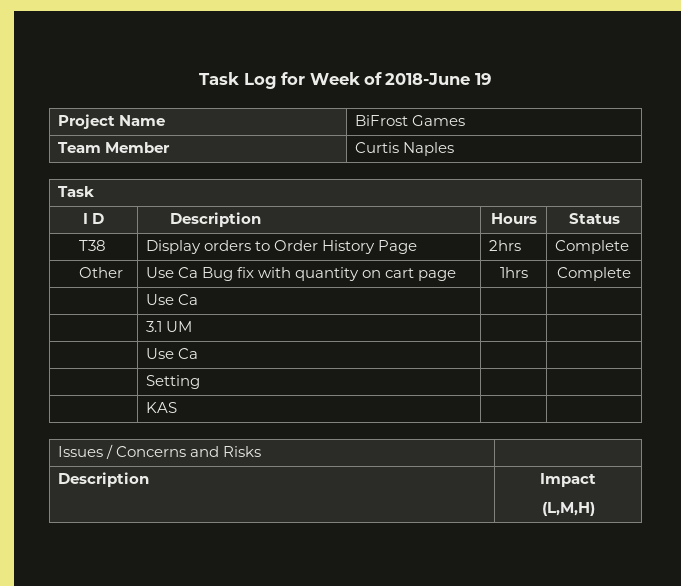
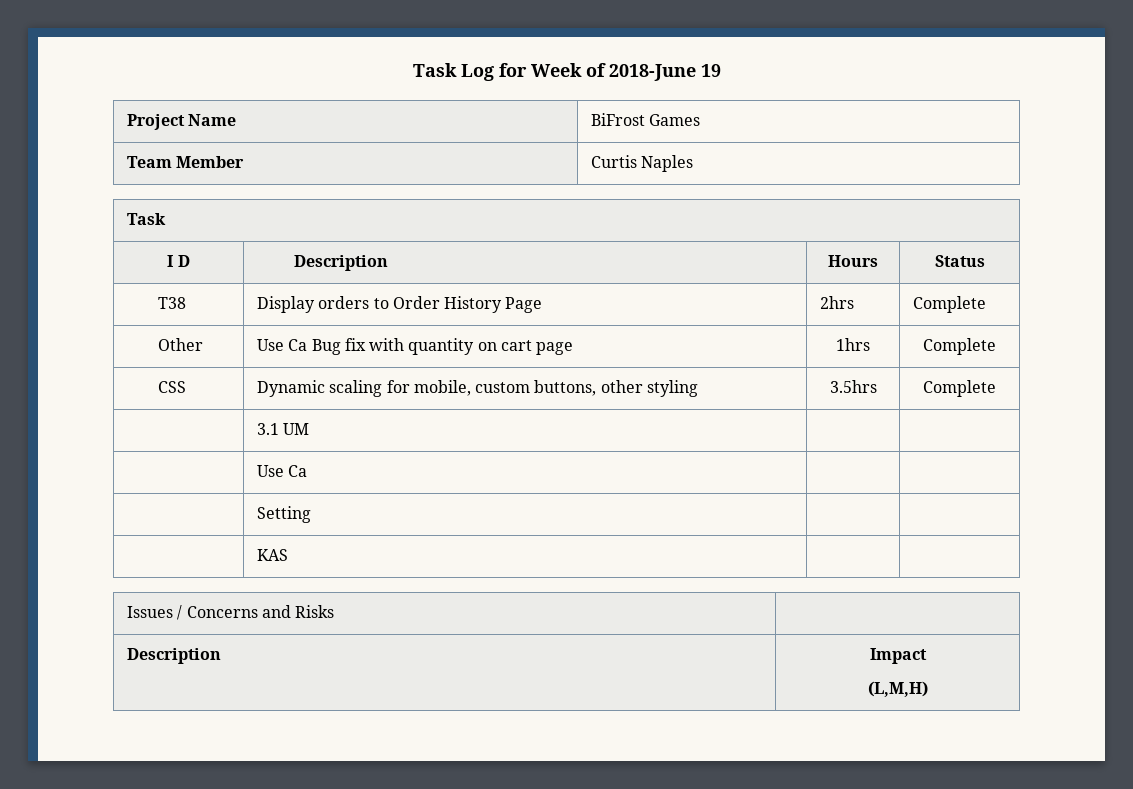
[145,294,198,305] | Use Ca | | -> [157,381,186,393] [256,380,699,397] [829,380,877,393] [923,380,996,397] CSS | Dynamic scaling for mobile, custom buttons, other styling | 3.5hrs | Complete

